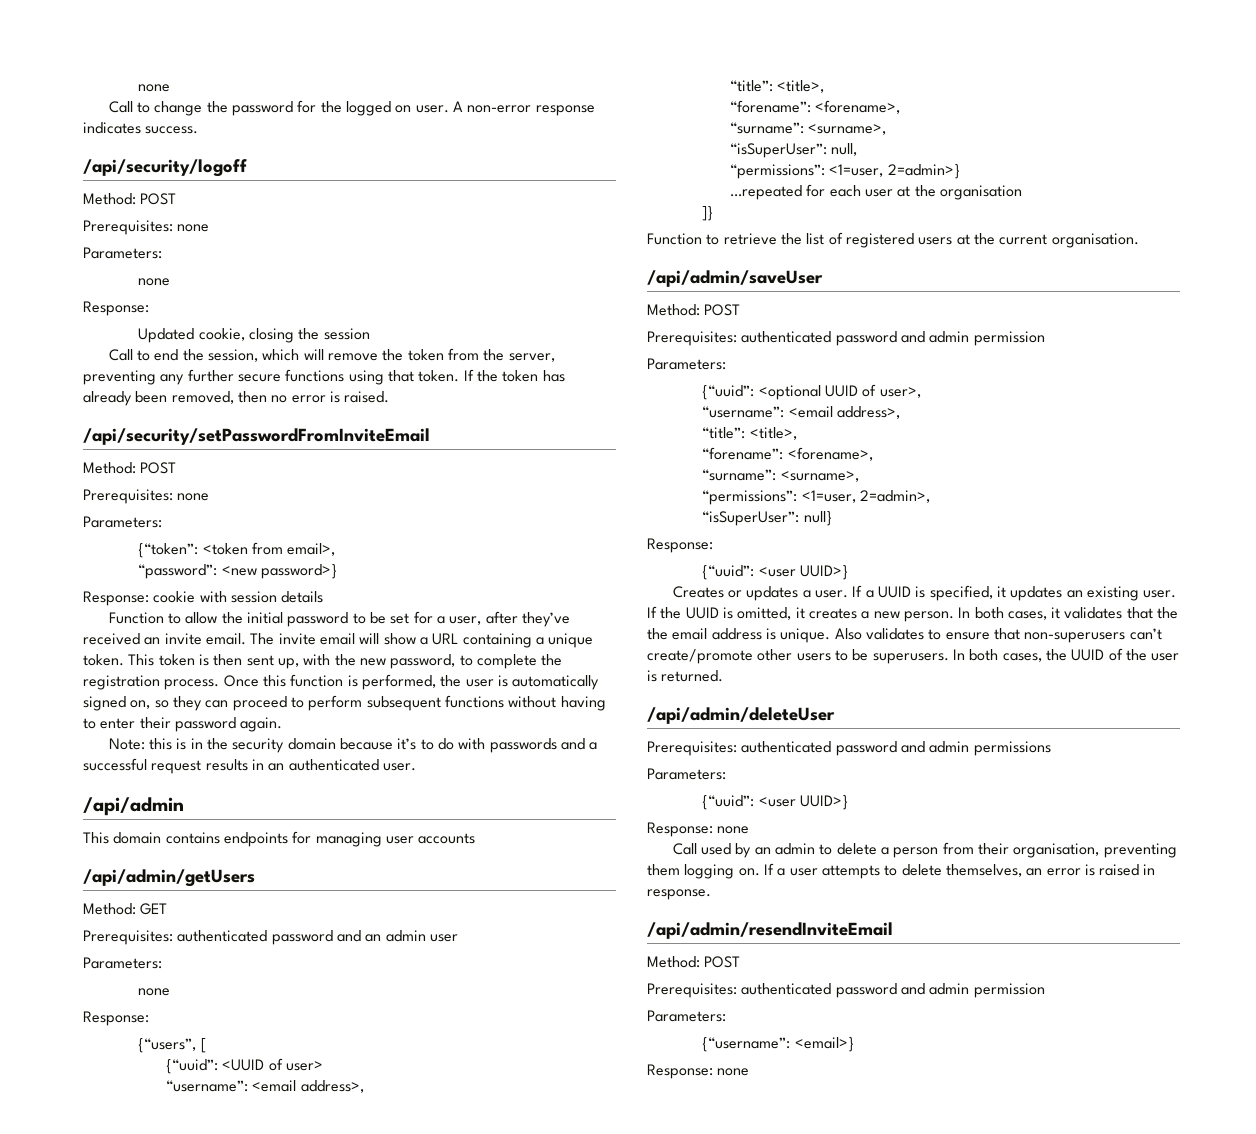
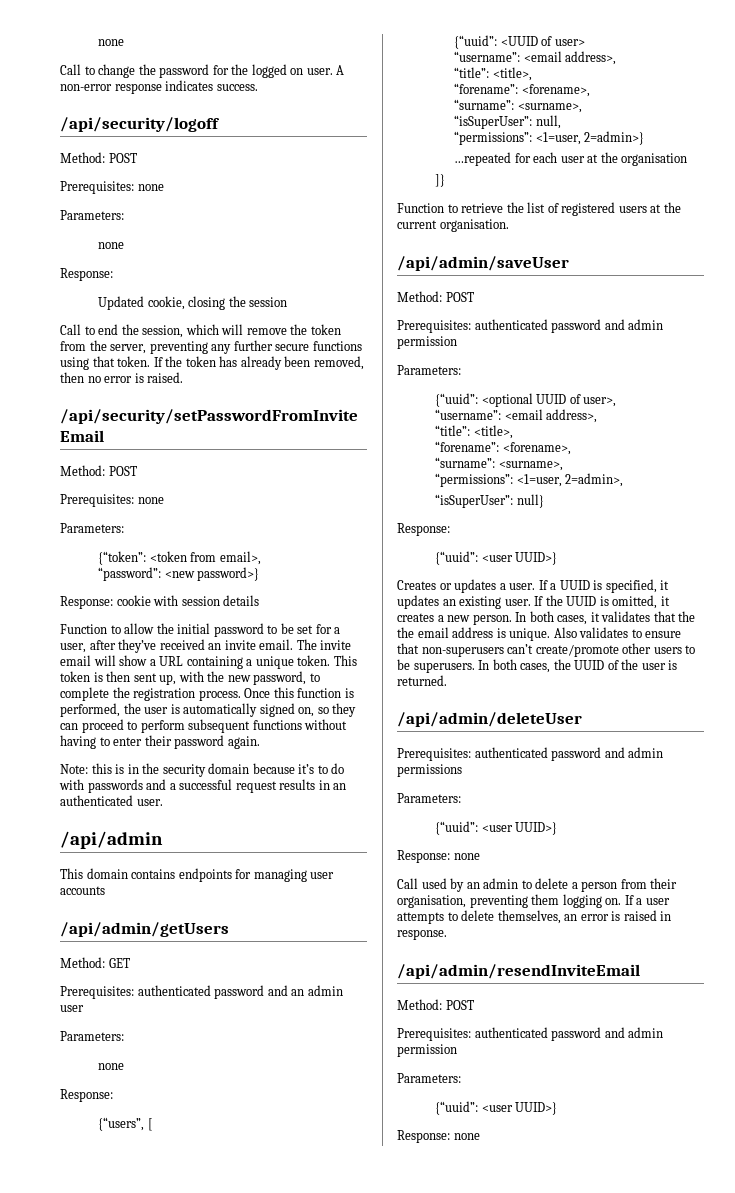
[702,1037,854,1052] {“username”: <email>} -> [435,1101,558,1115] {“uuid”: <user UUID>}

